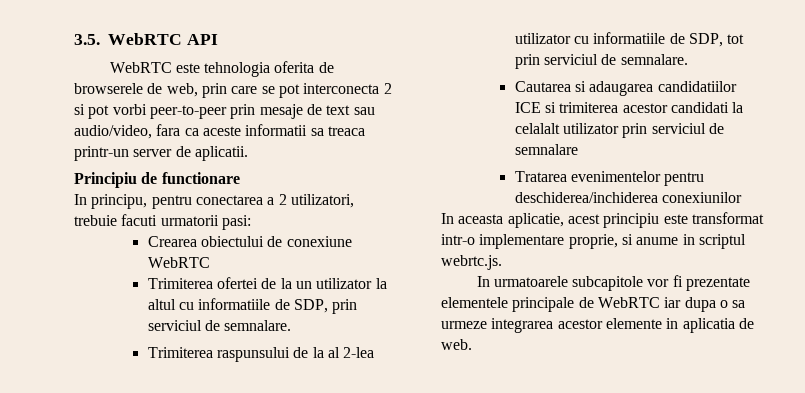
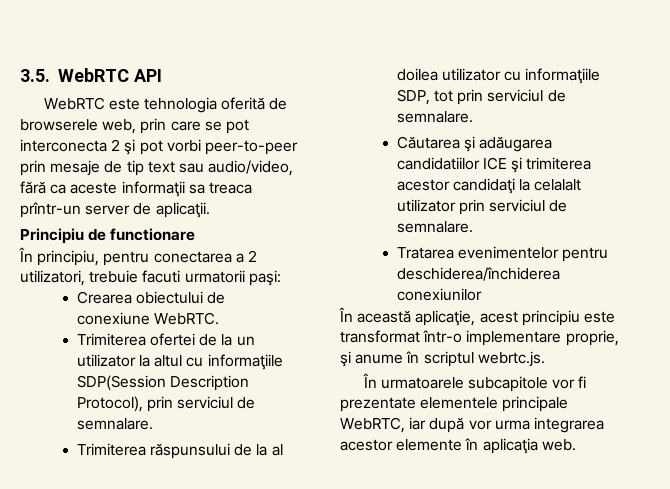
[274,61,315,73] oferita -> [221,97,266,110] oferită
[147,83,163,94] de -> (98, 125) none
[74,104,85,115] si -> [124,139,136,155] şi
(322, 109) none -> [126,160,144,176] tip
[156,124,181,136] fara -> [20,181,46,194] fără
[245,124,308,136] informatii -> [121,181,185,197] informaţii
[74,146,129,161] printr-un -> [20,202,81,218] prîntr-un
[194,146,248,161] aplicatii. -> [155,202,210,218] aplicaţii.
[74,194,148,209] In principu, -> [19,247,100,266] În principiu,
[221,215,251,230] pasi: -> [248,270,281,286] paşi:
[147,257,210,268] WebRTC -> [154,312,220,325] WebRTC.
[198,298,329,313] informatiile de SDP, -> [207,354,283,370] [76,375,250,391] [76,396,143,412] informaţiile SDP(Session Description Protocol),
[217,347,291,362] raspunsului -> [150,443,231,459] răspunsului
[343,347,375,358] 2-lea -> [396,68,438,81] doilea
[593,32,685,44] informatiile de -> [525,68,601,84] informaţiile
[514,81,654,96] Cautarea si adaugarea -> [396,136,553,152] Căutarea şi adăugarea
[545,102,557,113] si -> [511,157,523,173] şi
[671,102,730,113] candidati -> [453,178,516,194] candidaţi
[514,144,578,155] semnalare -> [396,221,473,233] semnalare.
[514,192,658,203] deschiderea/inchiderea -> [396,267,560,281] deschiderea/închiderea
[441,213,564,228] In aceasta aplicatie, -> [339,307,476,326] În această aplicaţie,
[441,234,475,245] intr-o -> [423,330,463,343] într-o
[621,234,695,245] si anume in -> [340,351,420,367] şi anume în
[476,276,490,287] In -> [362,373,377,388] În
[578,297,746,312] [441,318,754,333] de WebRTC iar dupa o sa urmeze integrarea acestor elemente in aplicatia de -> [340,417,604,433] [340,438,538,454] WebRTC, iar după vor urma integrarea acestor elemente în aplicaţia

